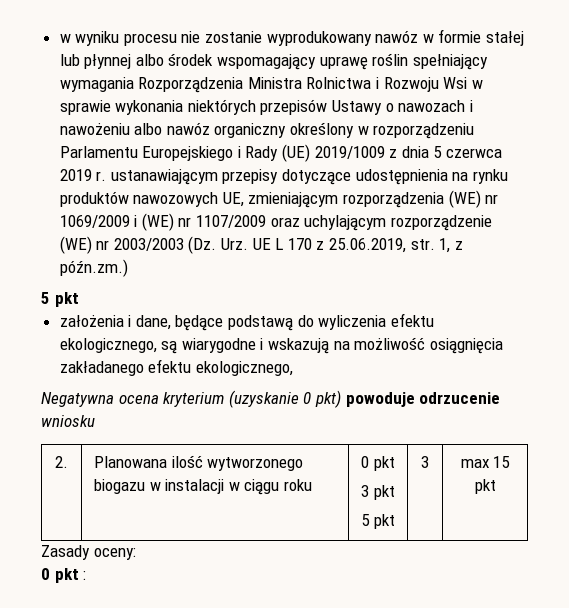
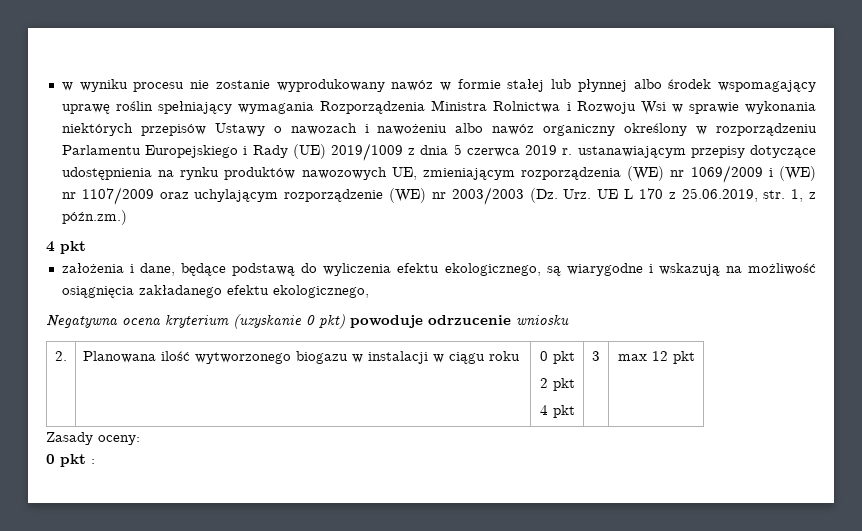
[41,292,50,304] 5 -> [46,241,55,252] 4
[361,485,395,500] [361,514,371,526] 3 pkt // 5 -> [539,378,575,391] [539,405,548,415] 2 pkt // 4
[493,456,511,468] 15 -> [651,351,668,361] 12

